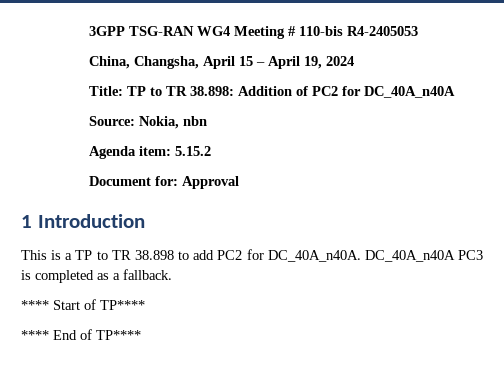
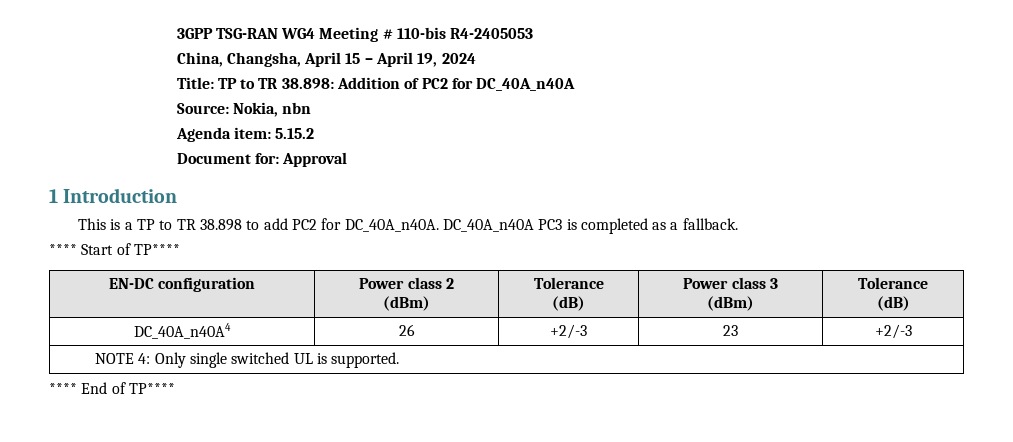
(145, 305) none -> [108,277,256,292] [359,277,454,289] [383,296,430,311] [533,277,604,289] [552,296,585,311] [683,277,778,289] [707,296,754,311] [858,277,928,289] [876,296,910,311] [134,323,231,339] [398,324,415,336] [550,324,587,339] [723,325,738,336] [874,324,912,339] [94,352,400,368] // EN-DC configuration | Power class 2 // (dBm) | Tolerance // (dB) | Power class 3 // (dBm) | Tolerance // (dB) // DC_40A_n40A4 | 26 | +2/-3 | 23 | +2/-3 // NOTE 4: Only single switched UL is supported.

